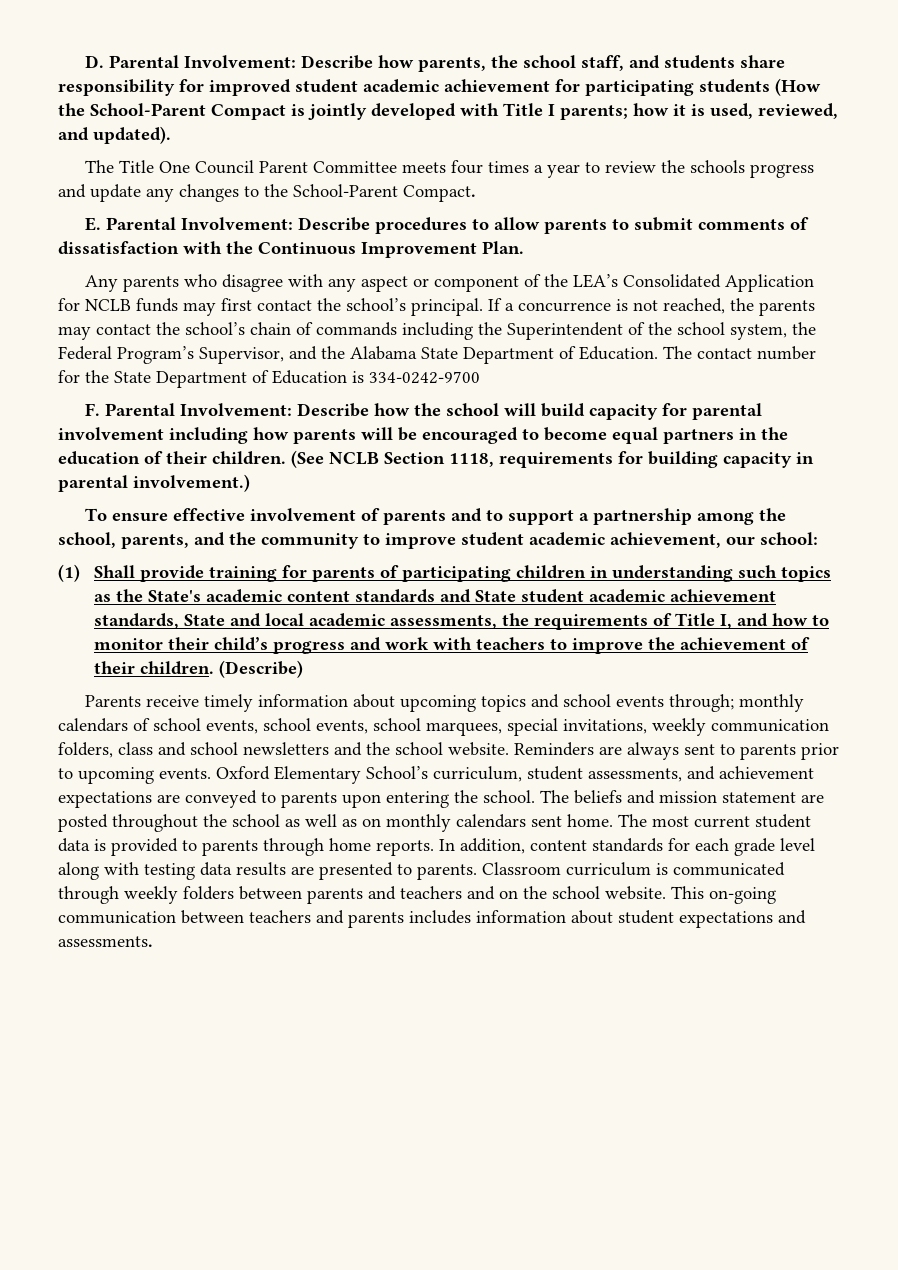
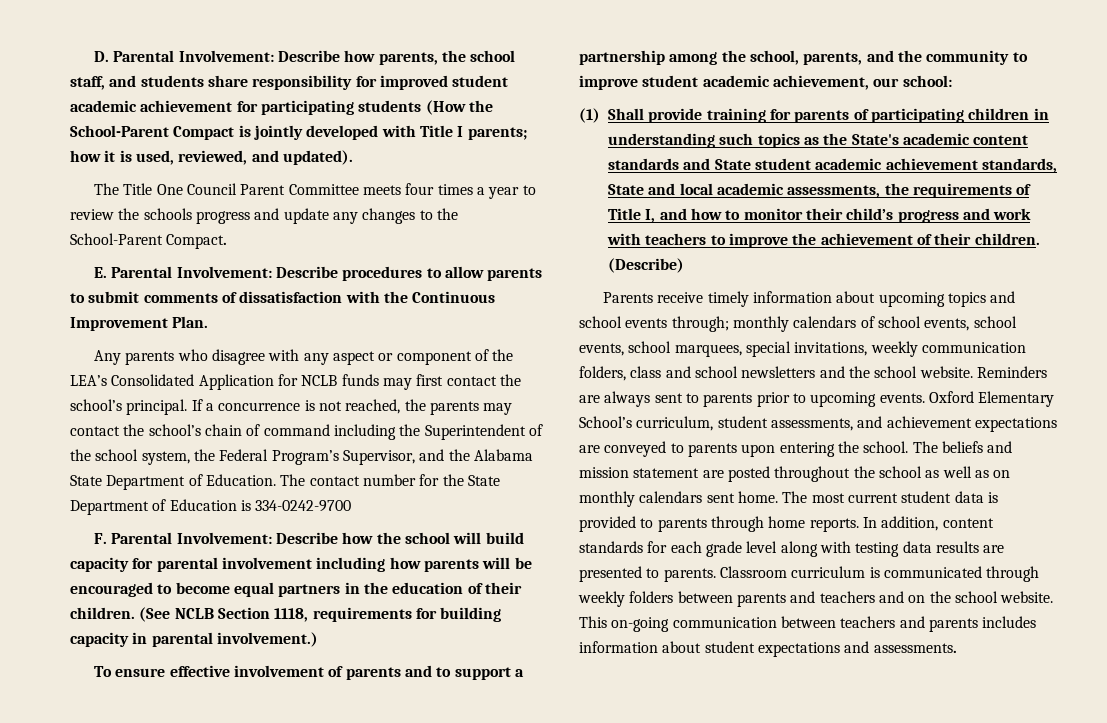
[316,322,397,336] commands -> [263,424,330,436] command

